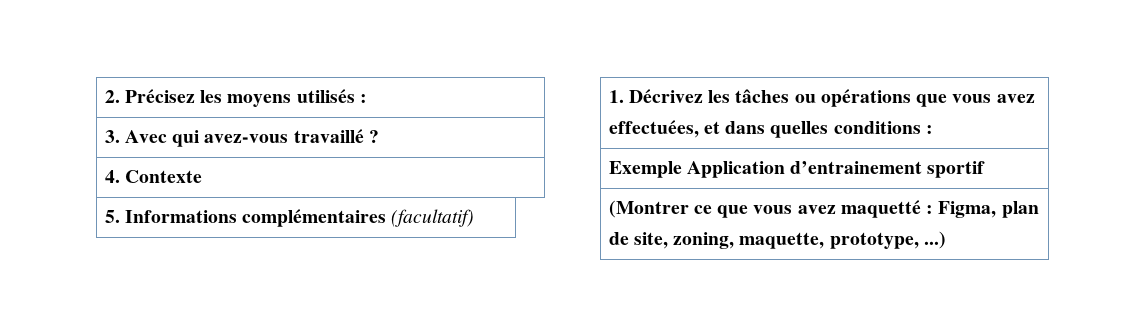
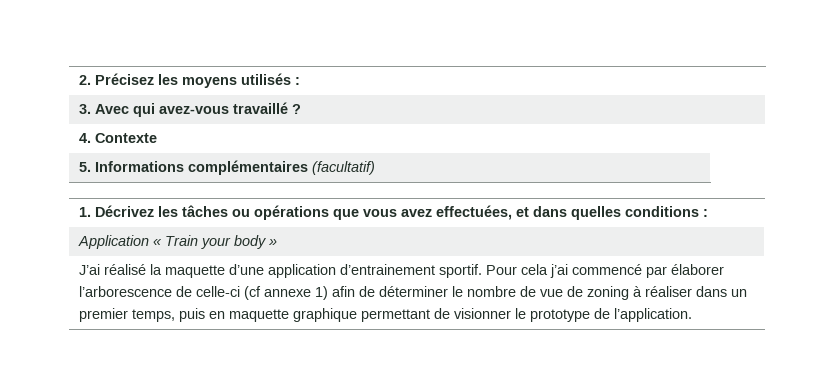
[608,161,986,178] [608,200,1039,218] [608,231,946,249] Exemple Application d’entrainement sportif // (Montrer ce que vous avez maquetté : Figma, plan de site, zoning, maquette, prototype, ...) -> [77,235,277,249] [78,264,724,278] [78,286,747,300] [78,308,692,322] Application « Train your body » // J’ai réalisé la maquette d’une application d’entrainement sportif. Pour cela j’ai commencé par élaborer l’arborescence de celle-ci (cf annexe 1) afin de déterminer le nombre de vue de zoning à réaliser dans un premier temps, puis en maquette graphique permettant de visionner le prototype de l’application.

